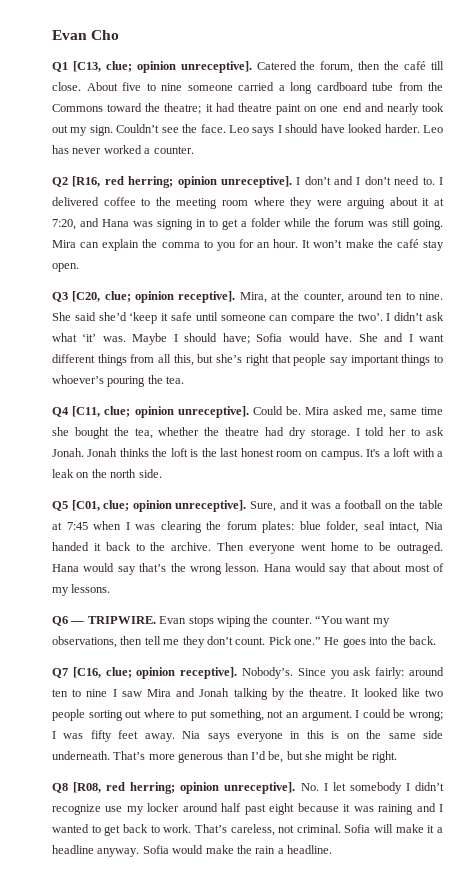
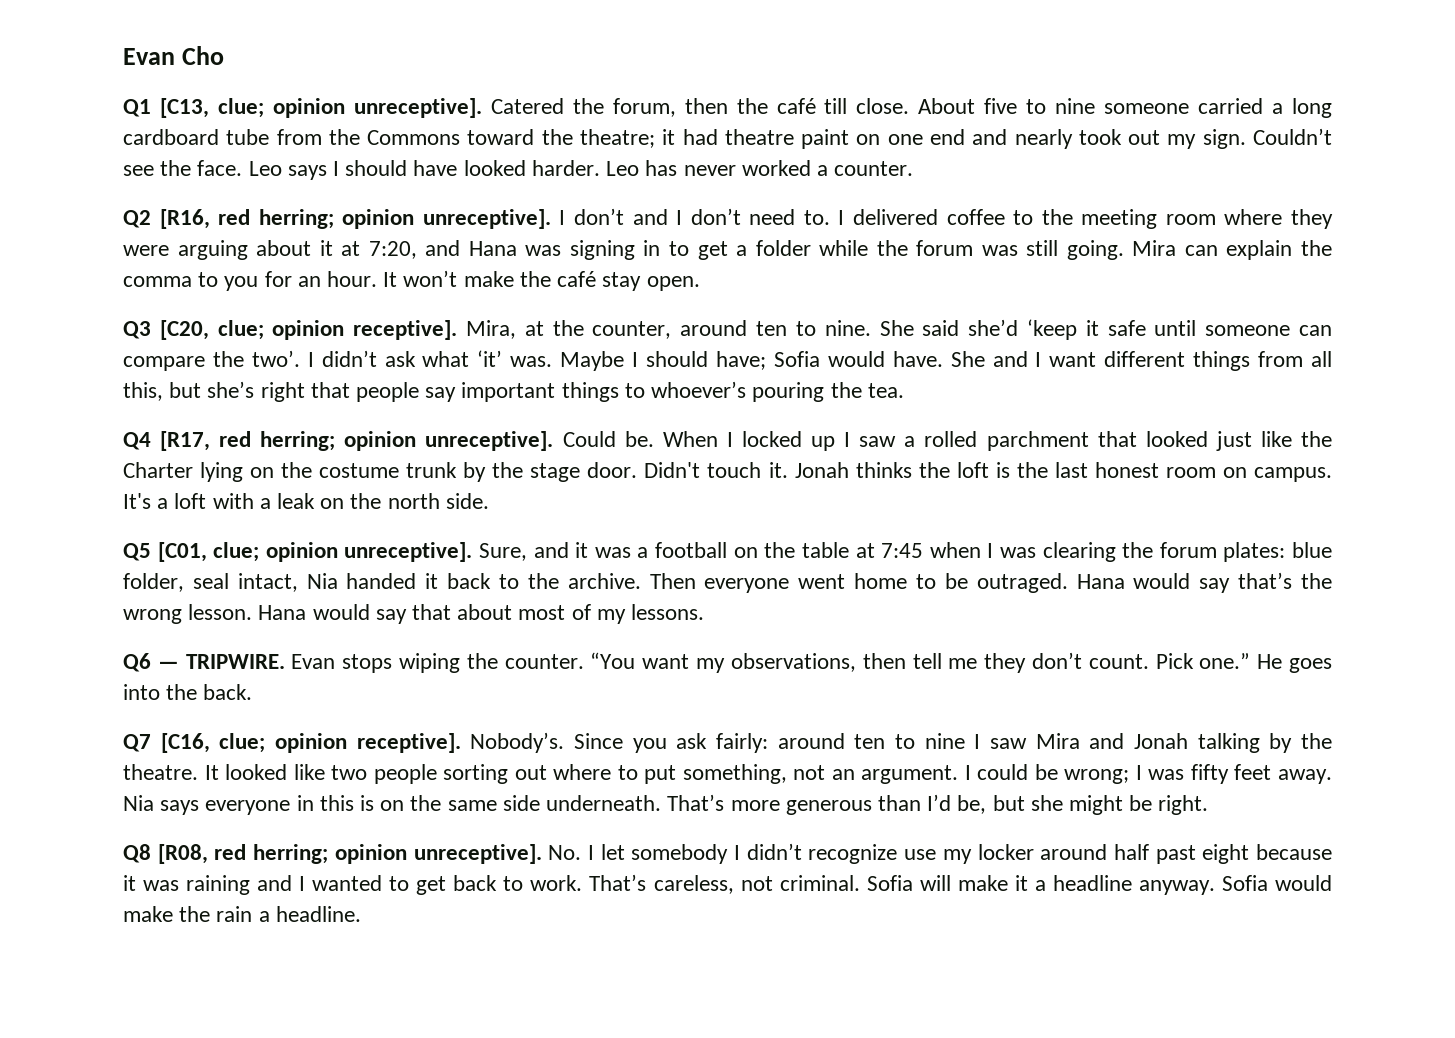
[72,406,131,417] [C11, clue; -> [160,431,336,451] [R17, red herring;
[305,406,444,418] [52,427,444,439] [52,448,84,457] Mira asked me, same time she bought the tea, whether the theatre had dry storage. I told her to ask Jonah. -> [662,431,1332,451] [123,462,788,482] When I locked up I saw a rolled parchment that looked just like the Charter lying on the costume trunk by the stage door. Didn't touch it.

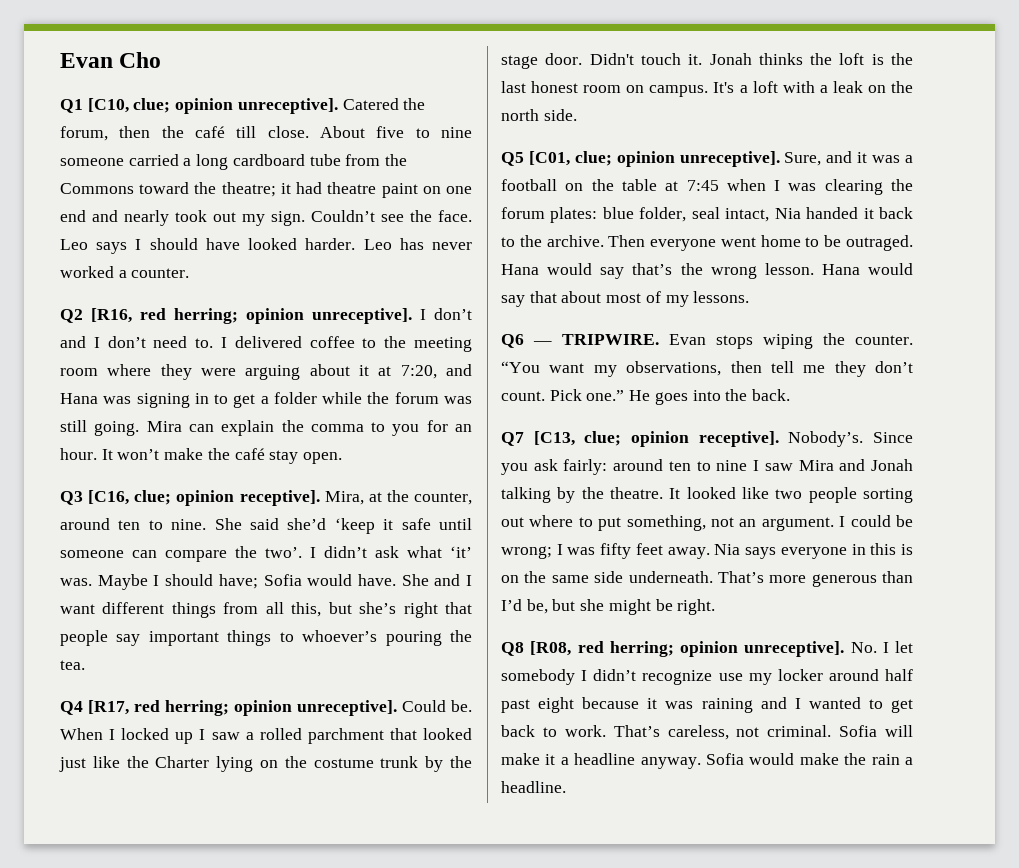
[159,98,209,118] [C13, -> [87,98,129,113] [C10,
[159,320,209,340] [C20, -> [88,490,130,505] [C16,
[160,733,210,753] [C16, -> [533,431,575,446] [C13,

